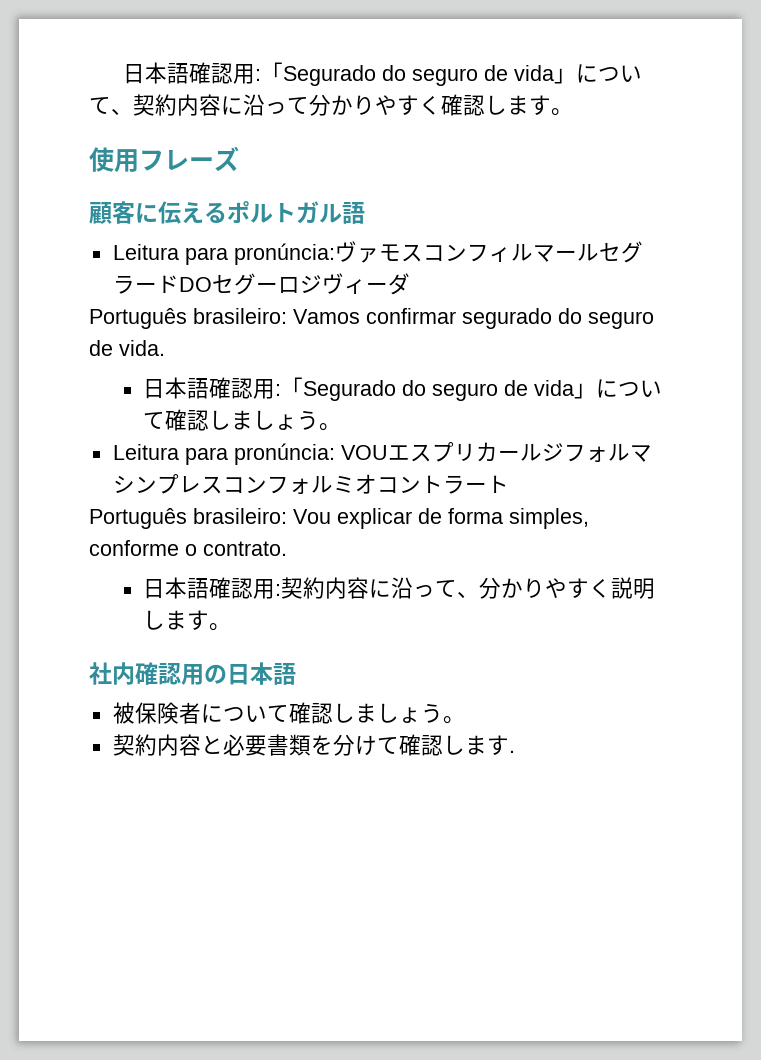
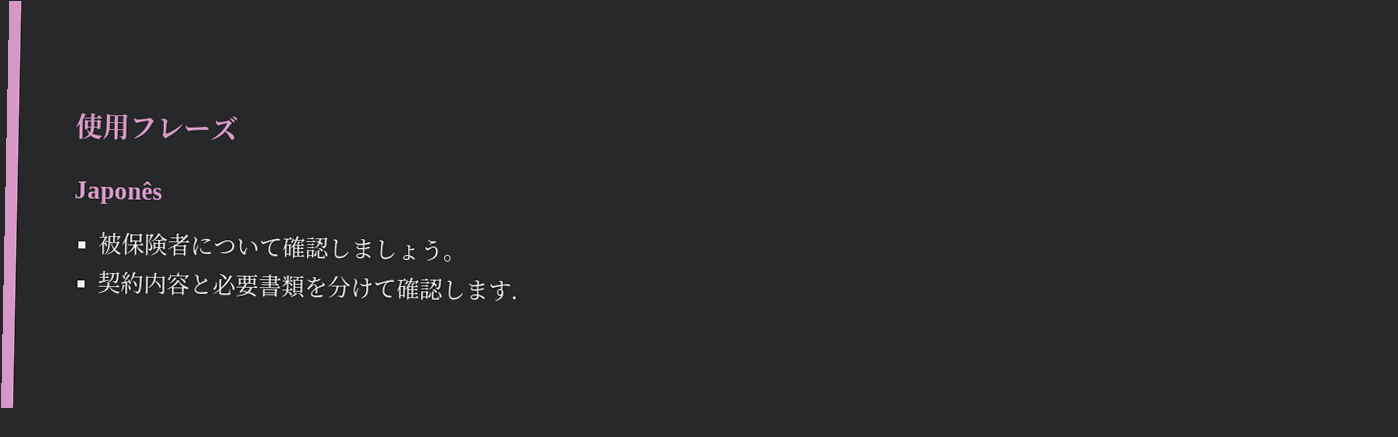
[122,62,642,86] [89,94,573,116] [89,146,239,173] [89,201,365,224] [112,241,643,265] [112,273,410,295] [89,308,654,329] [89,340,165,356] [143,377,663,401] [143,409,342,431] [112,442,652,465] [112,474,509,494] [89,508,589,529] [89,540,287,556] [143,577,656,599] [143,610,232,631] [89,662,296,685] 日本語確認用:「Segurado do seguro de vida」について、契約内容に沿って分かりやすく確認します。 // 使用フレーズ // 顧客に伝えるポルトガル語 // Leitura para pronúncia:ヴァモスコンフィルマールセグラードDOセグーロジヴィーダ // Português brasileiro: Vamos confirmar segurado do seguro de vida. // 日本語確認用:「Segurado do seguro de vida」について確認しましょう。 // Leitura para pronúncia: VOUエスプリカールジフォルマシンプレスコンフォルミオコントラート // Português brasileiro: Vou explicar de forma simples, conforme o contrato. // 日本語確認用:契約内容に沿って、分かりやすく説明します。 // 社内確認用の日本語 -> [75,112,239,141] [74,180,163,206] 使用フレーズ // Japonês

